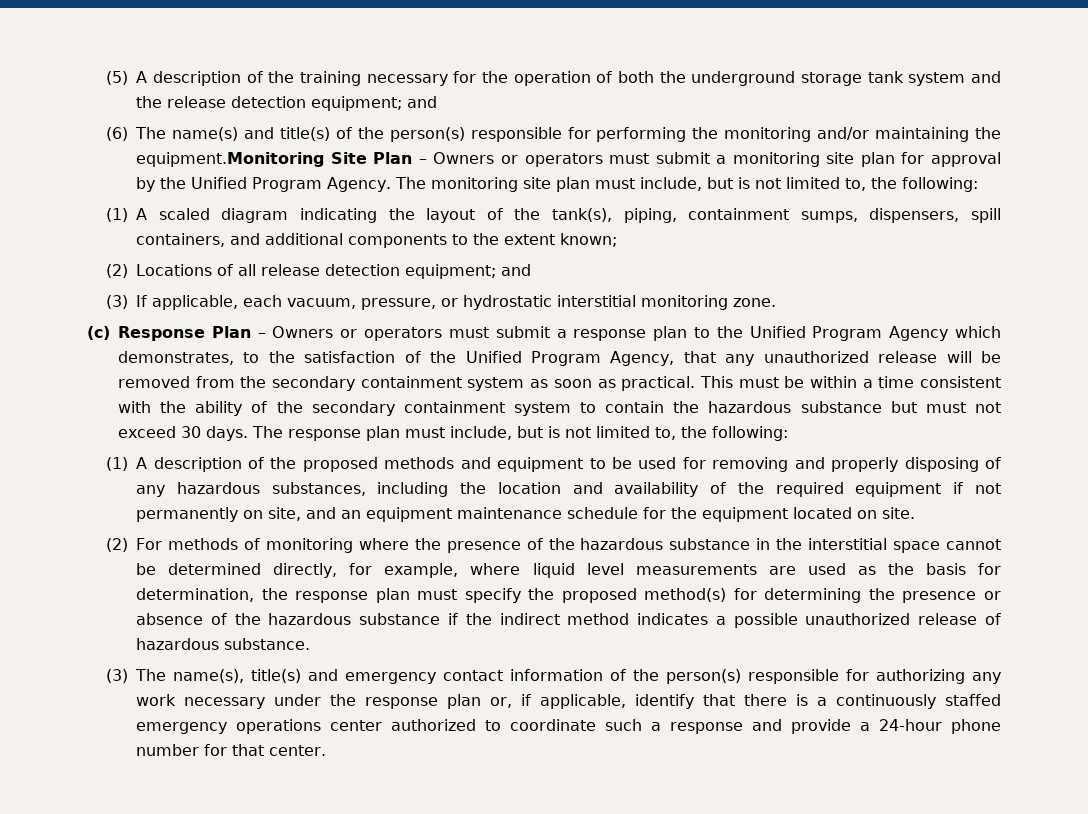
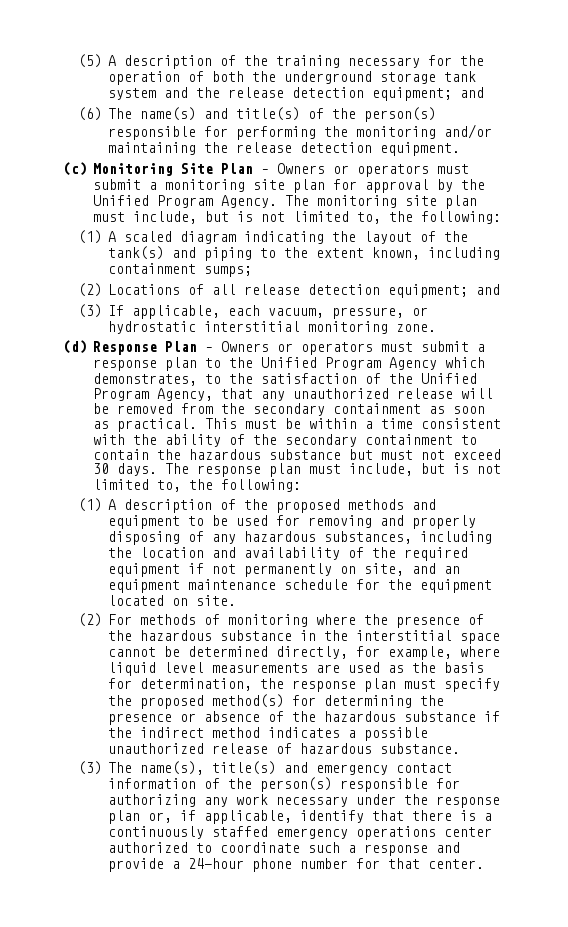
[136,152,325,167] equipment.Monitoring -> [235,142,460,156] [63,162,173,176] release detection equipment. // (c) Monitoring
[551,208,1001,223] [136,233,618,248] tank(s), piping, containment sumps, dispensers, spill containers, and additional components to the extent known; -> [107,246,500,261] [107,263,252,277] tank(s) and piping to the extent known, including containment sumps;
[87,326,110,340] (c) -> [63,340,87,354] (d)
[467,377,525,391] system -> (421, 408) none
[513,402,571,416] system -> (453, 439) none

